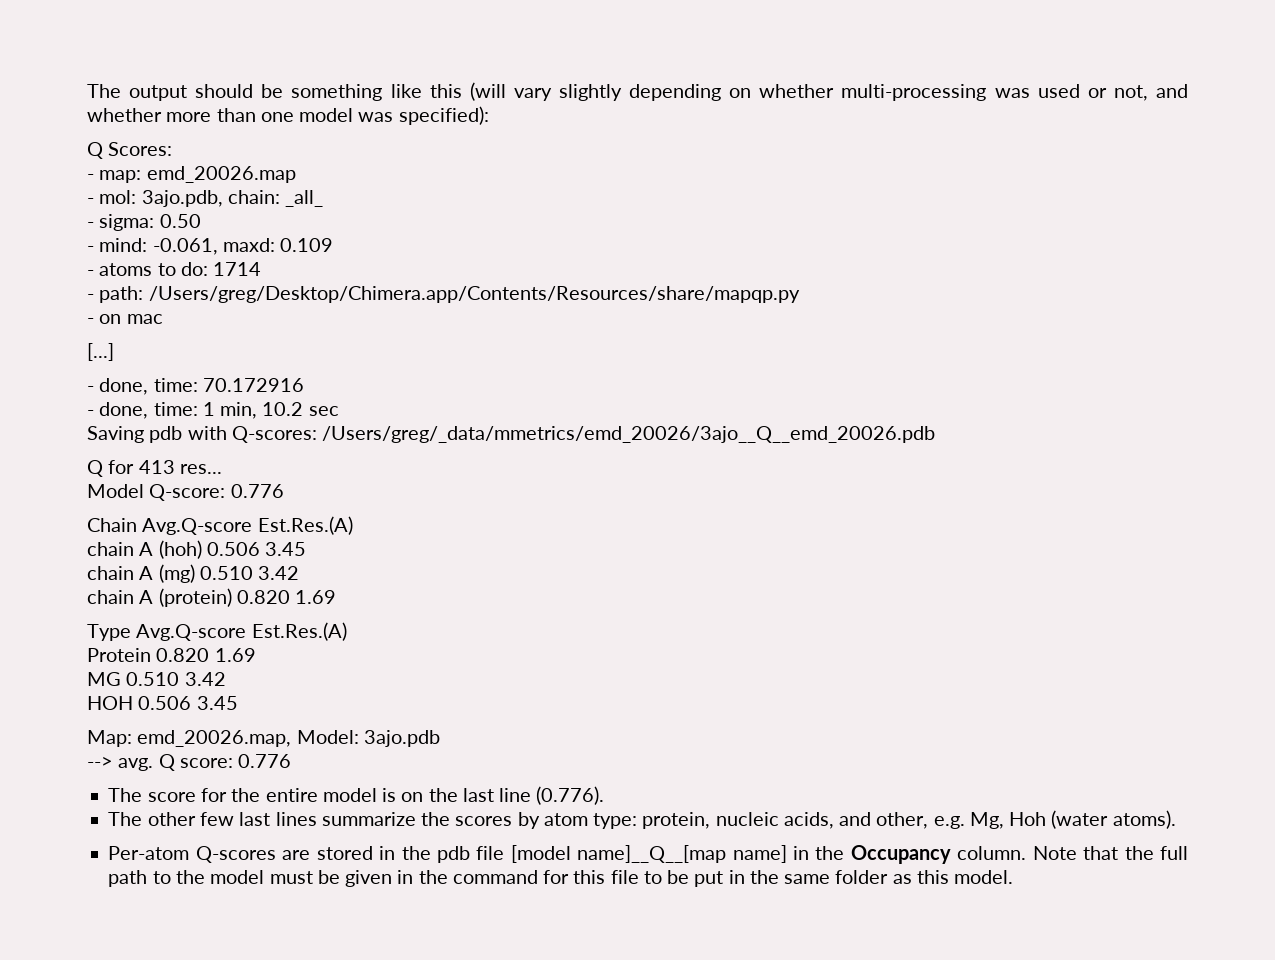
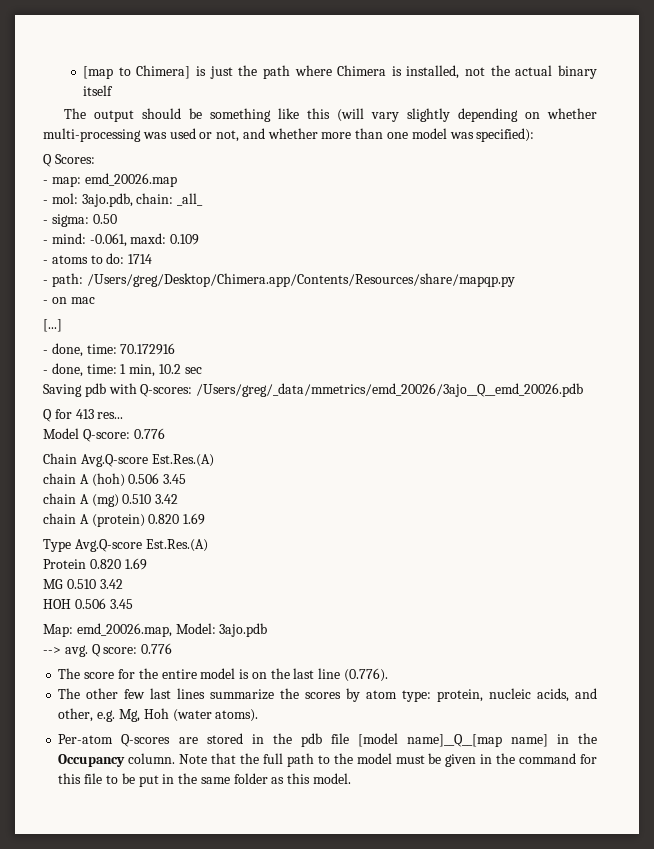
(87, 91) none -> [83,65,597,79] [83,85,114,96] [map to Chimera] is just the path where Chimera is installed, not the actual binary itself //

